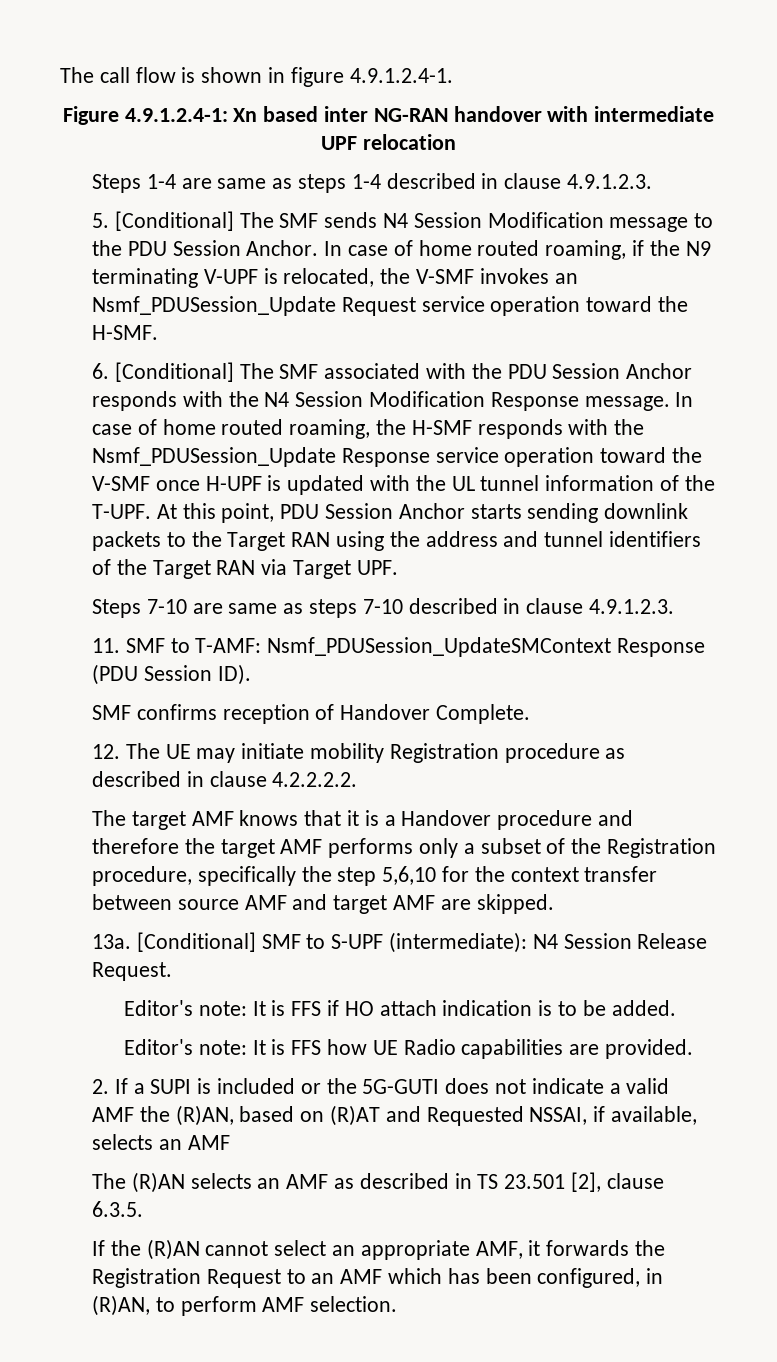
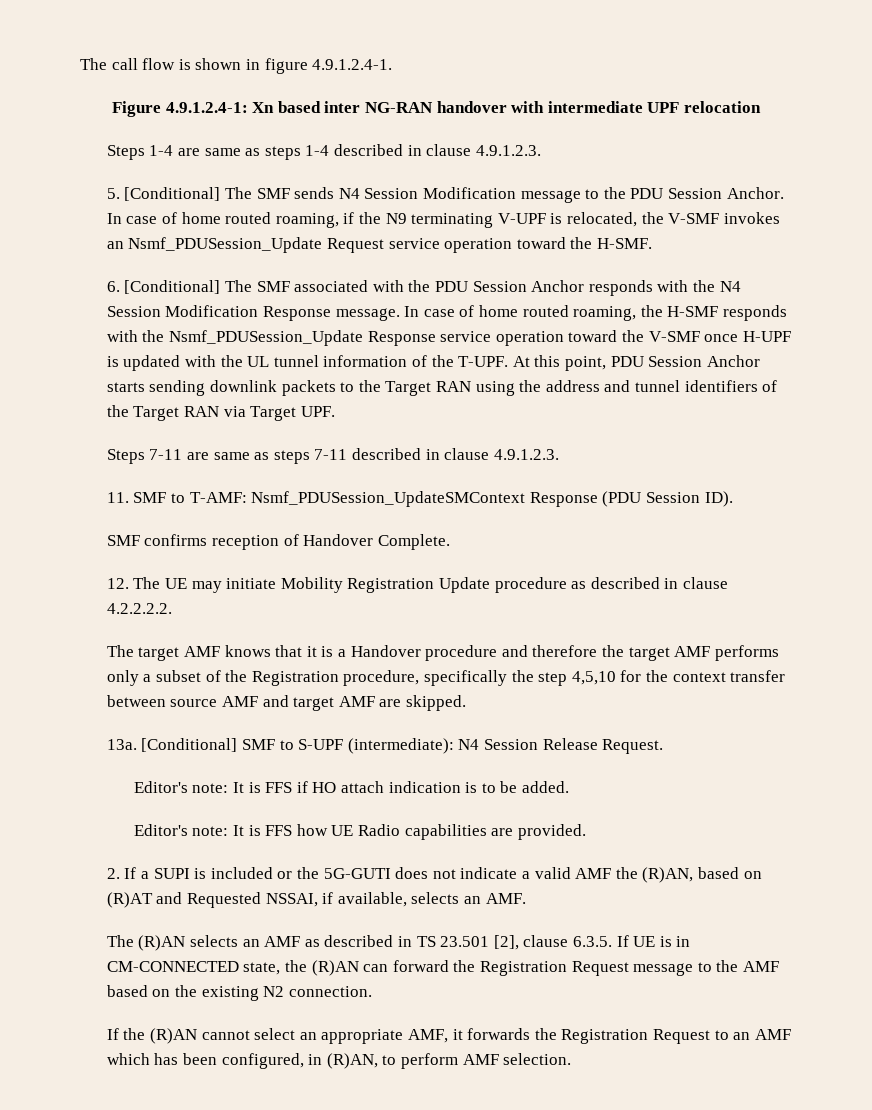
[146,599,403,618] 7-10 are same as steps 7-10 -> [149,449,348,464] 7-11 are same as steps 7-11
[310,743,499,763] mobility Registration -> [280,577,491,593] Mobility Registration Update
[382,866,437,885] 5,6,10 -> [571,671,616,685] 4,5,10
[187,1135,230,1150] AMF -> [485,893,526,904] AMF.
(144, 1209) none -> [616,935,691,947] [106,960,779,976] [106,985,372,1001] If UE is in CM-CONNECTED state, the (R)AN can forward the Registration Request message to the AMF based on the existing N2 connection.

